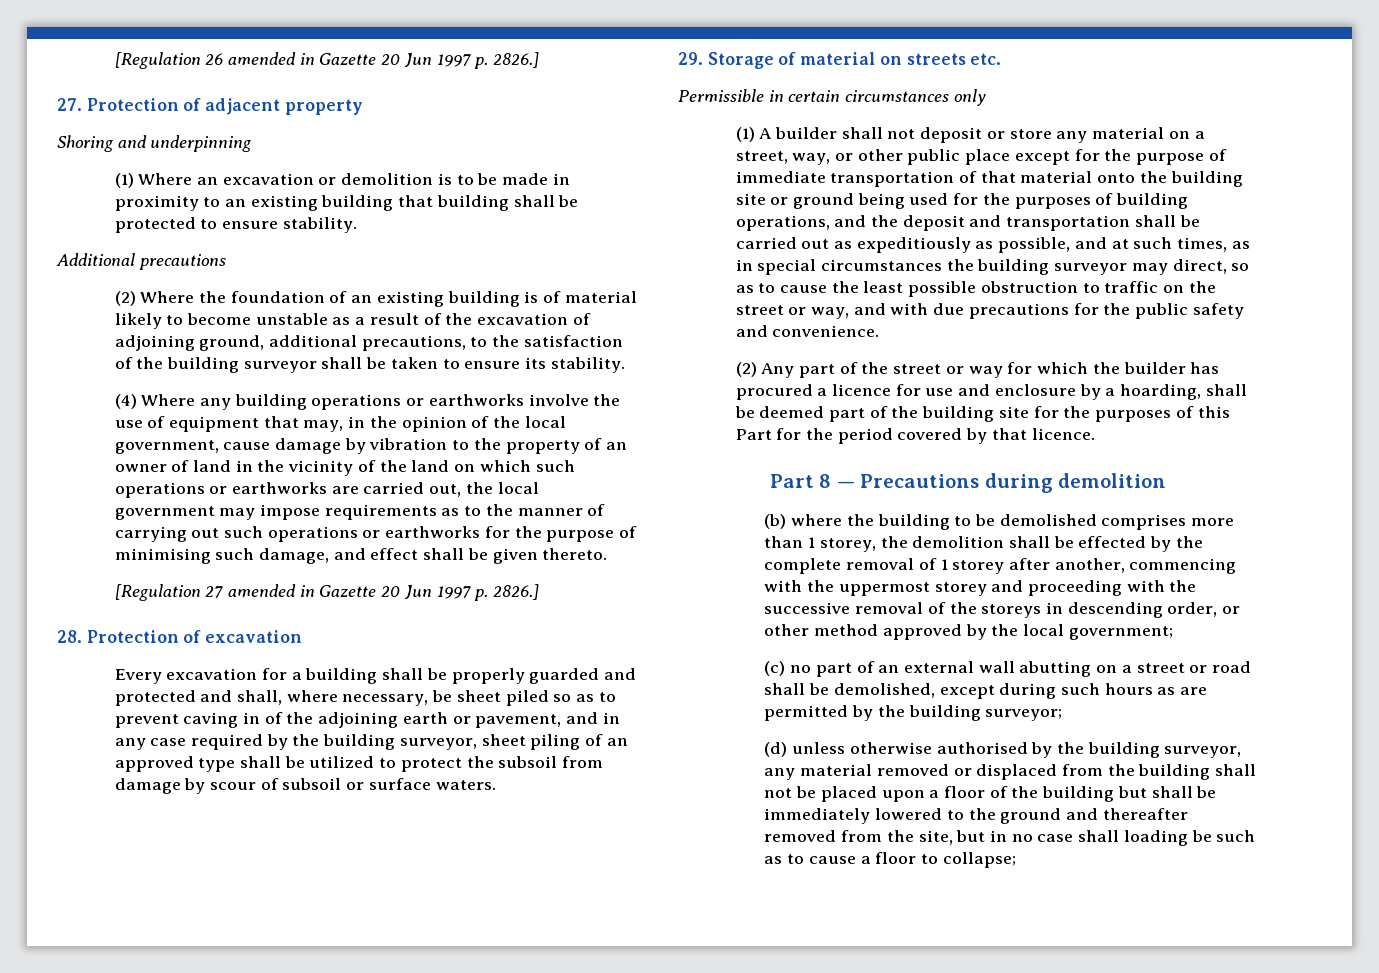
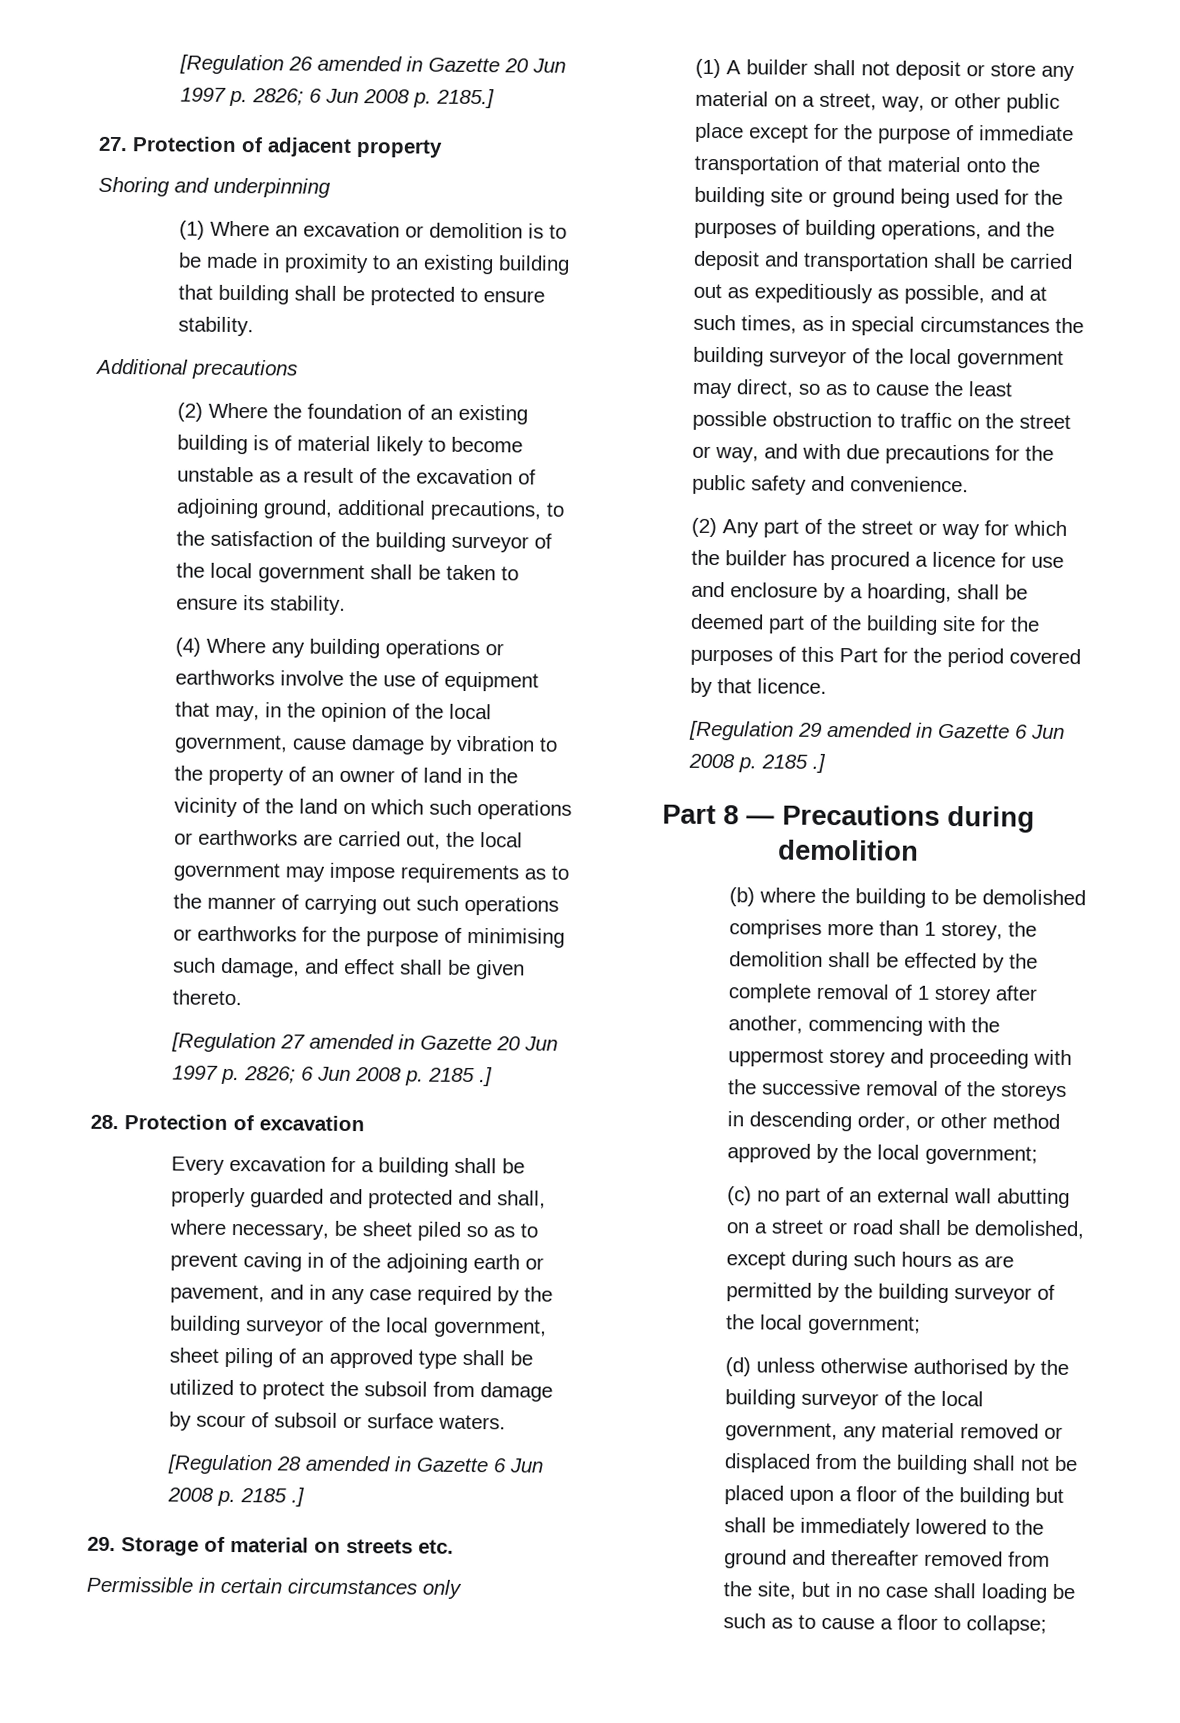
[493,52,540,68] 2826.] -> [252,88,496,109] 2826; 6 Jun 2008 p. 2185.]
(317, 367) none -> [534,533,553,549] [176,562,366,584] of the local government
[493,584,540,600] 2826.] -> [244,1066,494,1087] 2826; 6 Jun 2008 p. 2185 .]
[399,738,477,750] surveyor, -> [246,1316,548,1338] surveyor of the local government,
(496, 785) none -> [167,1454,544,1475] [167,1487,306,1507] // [Regulation 28 amended in Gazette 6 Jun 2008 p. 2185 .]
(1128, 269) none -> [852,348,1065,369] of the local government
(1095, 434) none -> [689,720,1066,741] [688,753,827,773] // [Regulation 29 amended in Gazette 6 Jun 2008 p. 2185 .]
[985,709,1063,721] surveyor; -> [953,1284,1055,1304] [725,1314,921,1335] surveyor of the local government;
[1164,746,1242,758] surveyor, -> [800,1390,984,1410] [724,1422,838,1442] surveyor of the local government,

